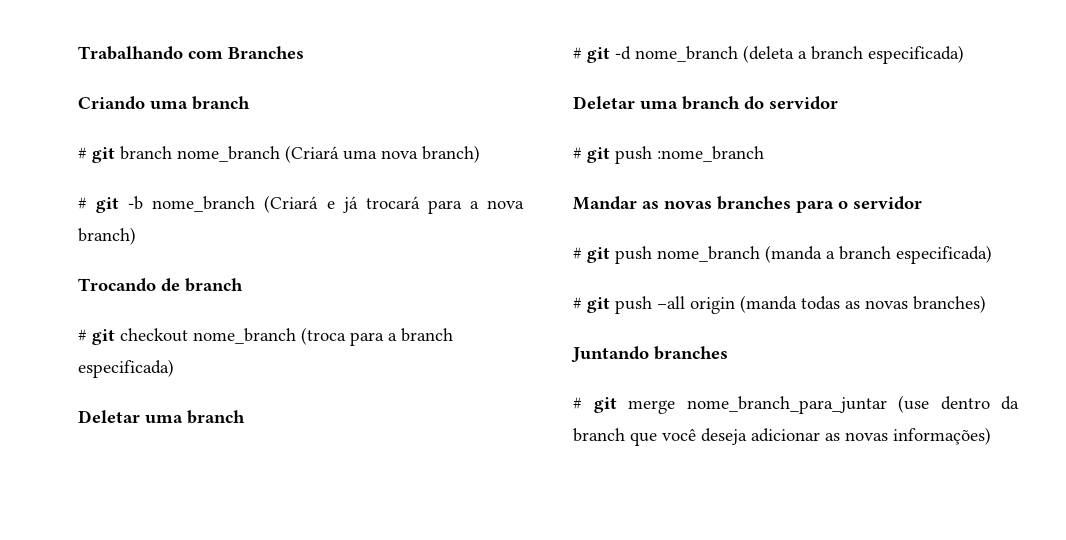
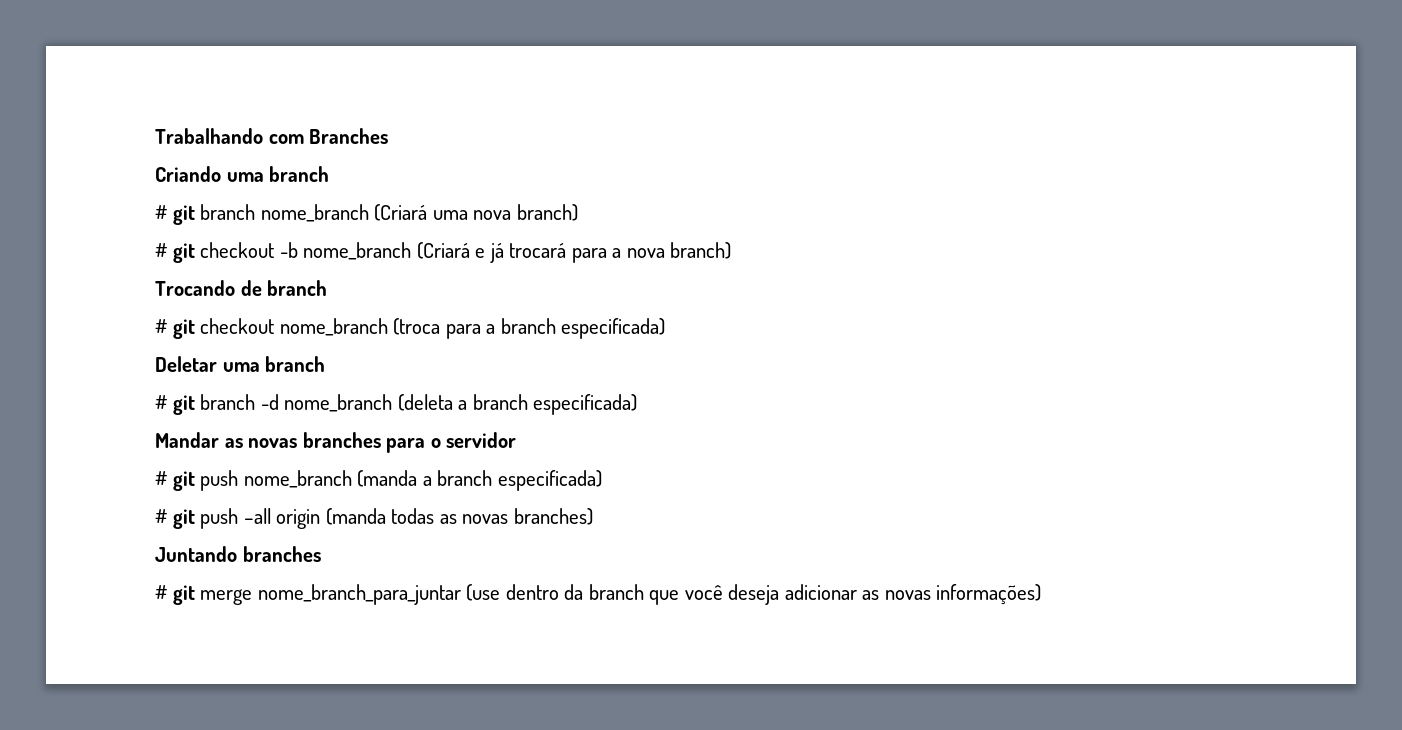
(120, 205) none -> [200,242,275,258] checkout
(610, 55) none -> [200,394,256,410] branch
[573,96,838,110] [573,146,764,164] // Deletar uma branch do servidor // # git push :nome_branch -> (638, 404) none

